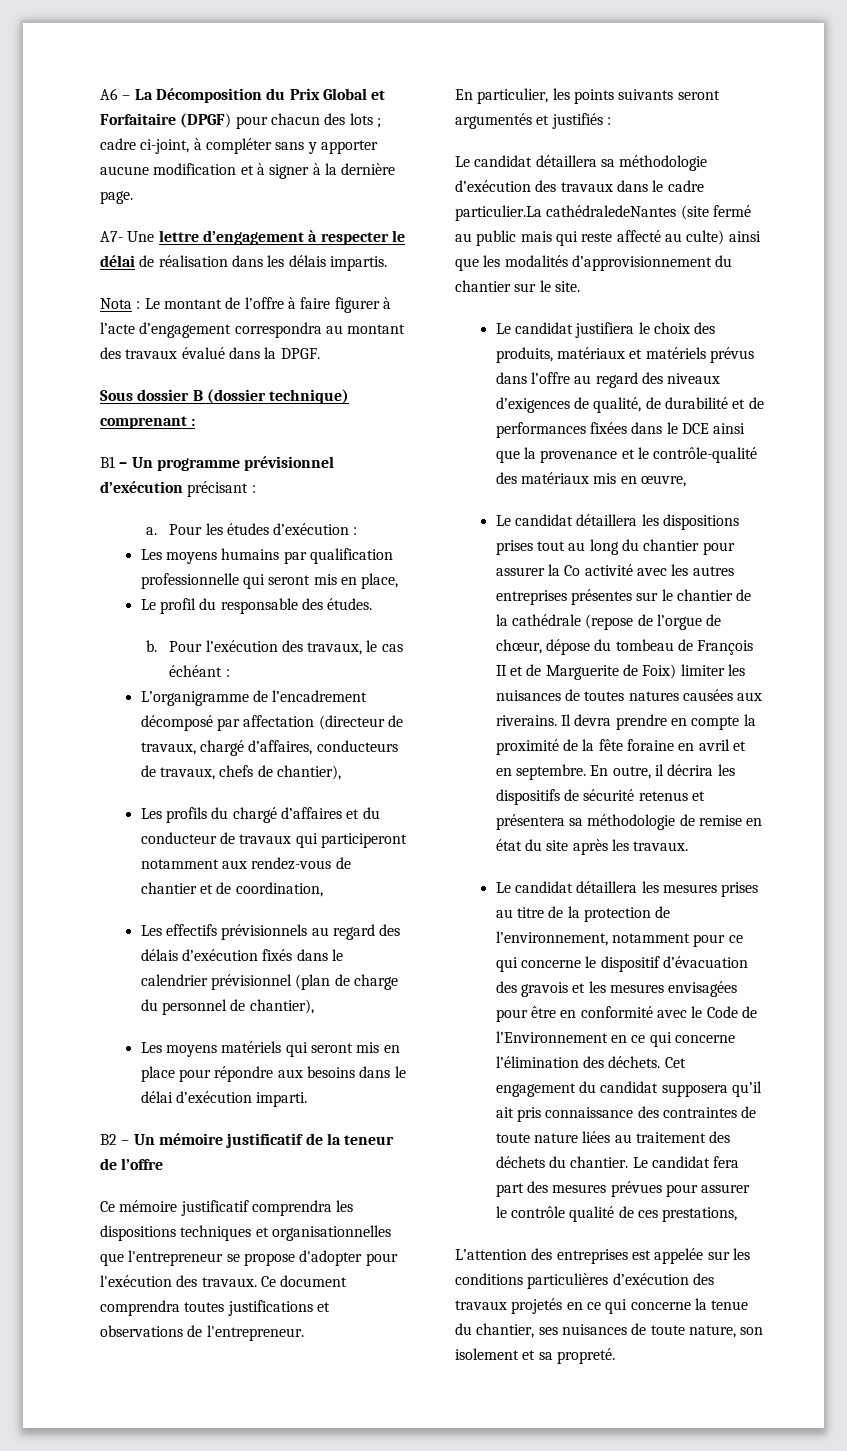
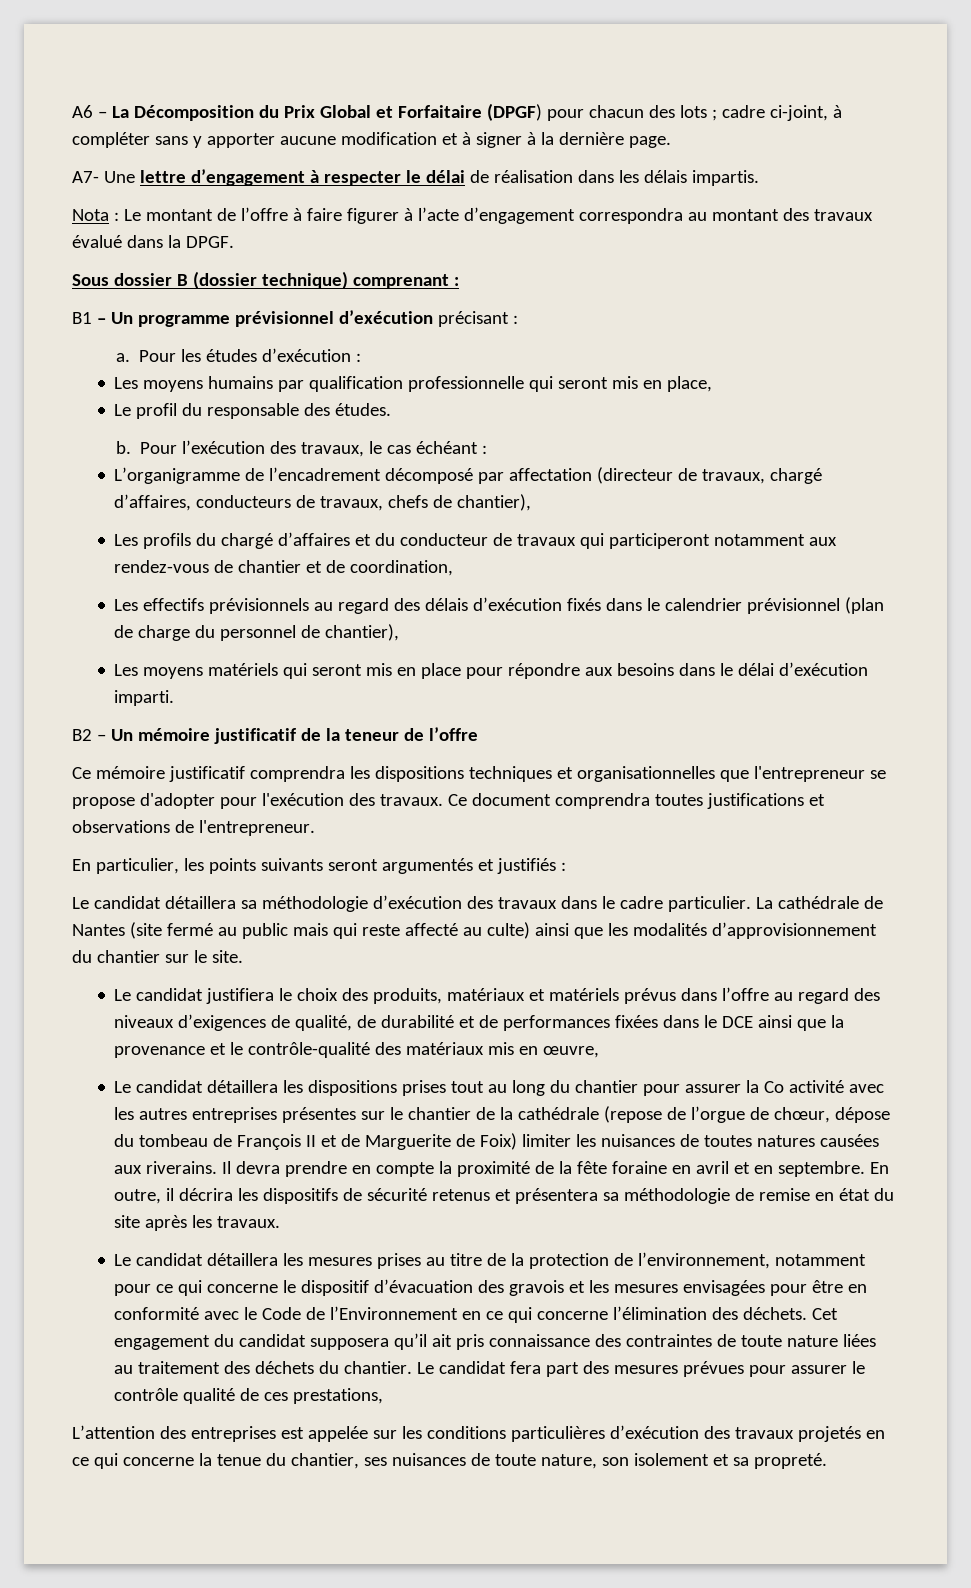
[455,205,677,221] particulier.La cathédraledeNantes -> [667,896,883,912] [72,924,125,936] particulier. La cathédrale de Nantes

